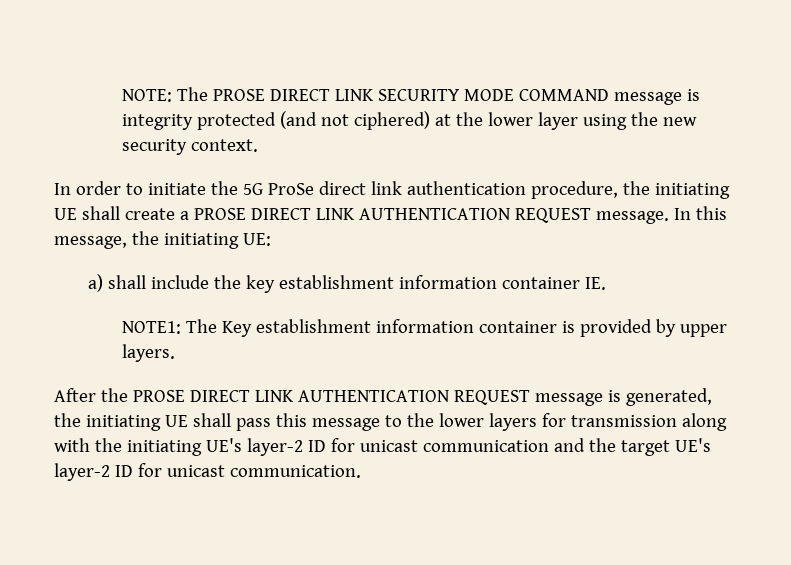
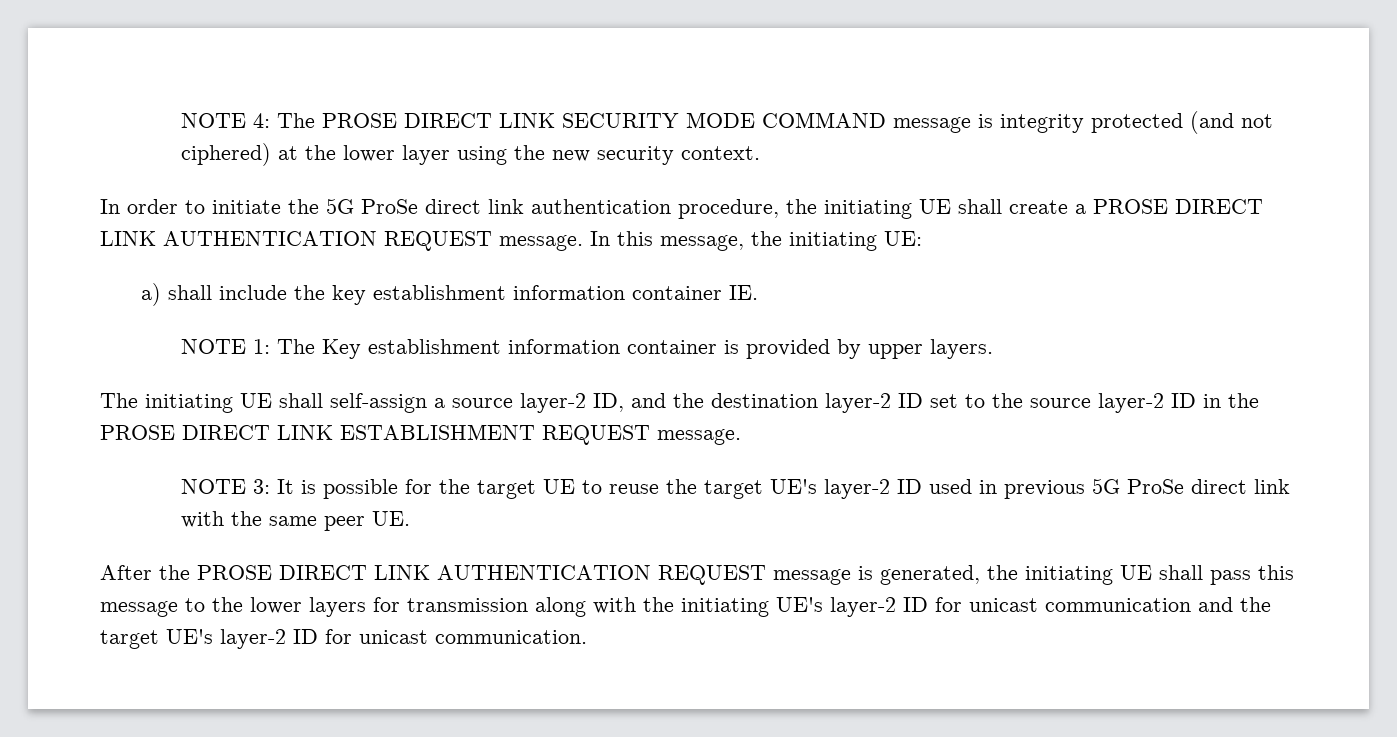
[122,89,173,102] NOTE: -> [181,113,271,128] NOTE 4:
[122,321,182,334] NOTE1: -> [181,339,271,354] NOTE 1:
(176, 353) none -> [100,393,1259,413] [100,424,741,445] [181,478,1291,499] [181,511,411,531] // The initiating UE shall self-assign a source layer-2 ID, and the destination layer-2 ID set to the source layer-2 ID in the PROSE DIRECT LINK ESTABLISHMENT REQUEST message. // NOTE 3: It is possible for the target UE to reuse the target UE's layer-2 ID used in previous 5G ProSe direct link with the same peer UE.

